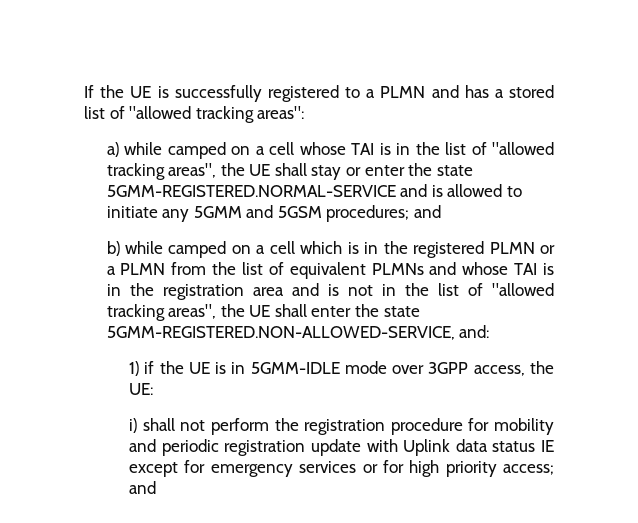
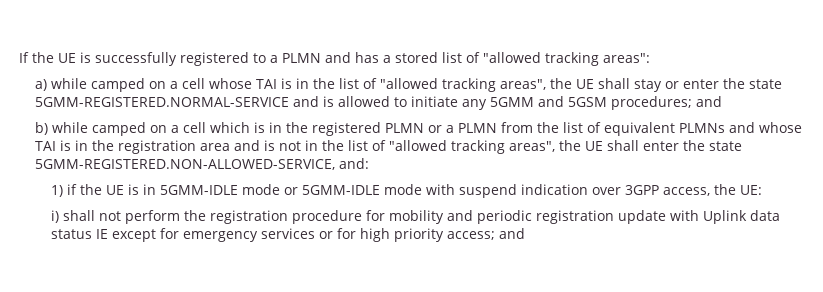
(387, 367) none -> [283,184,588,198] or 5GMM-IDLE mode with suspend indication

